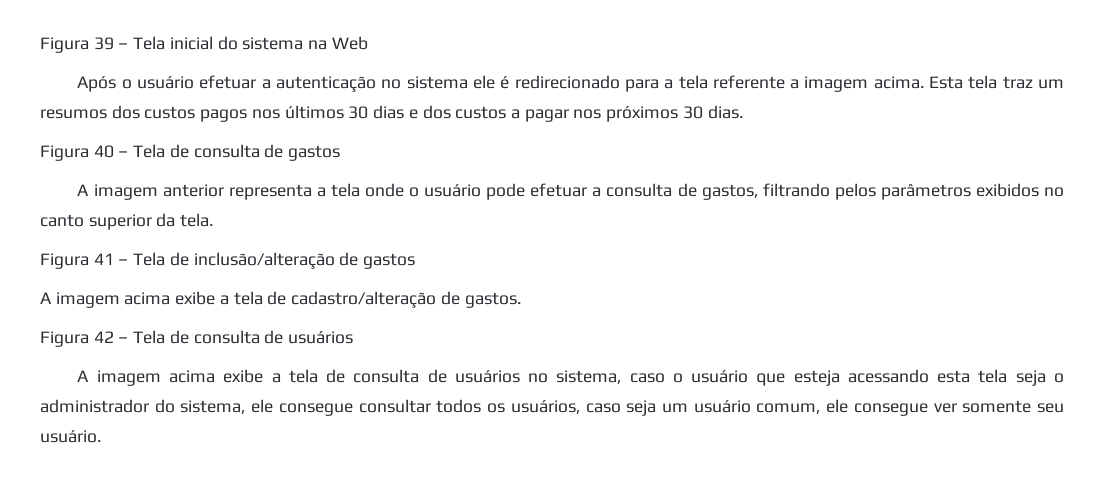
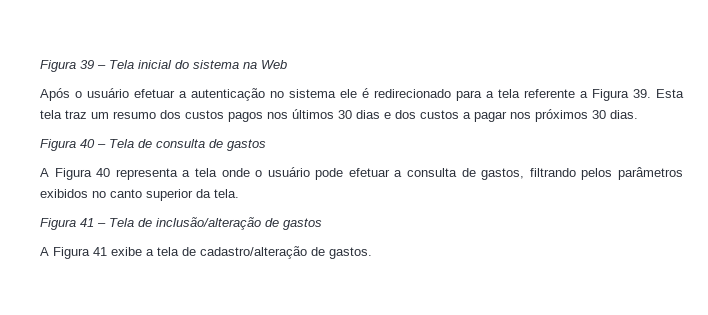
[804,76,924,92] imagem acima. -> [592,89,651,101] Figura 39.
[40,109,107,119] resumos -> [113,111,156,119] resumo
[93,184,224,200] imagem anterior -> [54,168,111,180] Figura 40
[55,292,171,308] imagem acima -> [53,247,107,259] Figura 41
[40,330,354,347] [77,369,1065,386] [40,399,1064,416] [40,430,101,443] // Figura 42 – Tela de consulta de usuários // A imagem acima exibe a tela de consulta de usuários no sistema, caso o usuário que esteja acessando esta tela seja o administrador do sistema, ele consegue consultar todos os usuários, caso seja um usuário comum, ele consegue ver somente seu usuário. -> (372, 253) none

